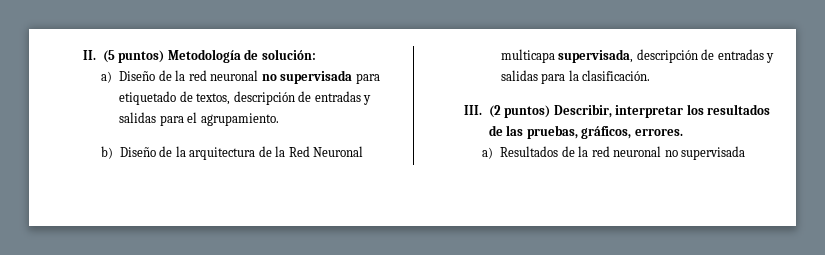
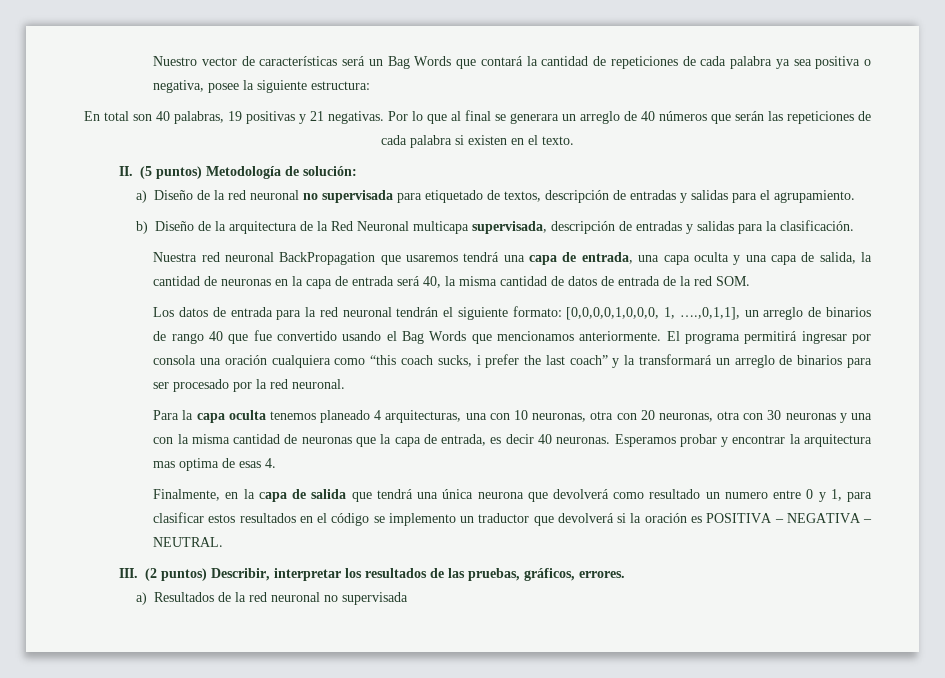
(83, 55) none -> [153,56,872,69] [153,80,371,93] [84,110,871,124] [381,135,574,148] Nuestro vector de características será un Bag Words que contará la cantidad de repeticiones de cada palabra ya sea positiva o negativa, posee la siguiente estructura: // En total son 40 palabras, 19 positivas y 21 negativas. Por lo que al final se generara un arreglo de 40 números que serán las repeticiones de cada palabra si existen en el texto. //
(651, 75) none -> [153,252,873,265] [153,276,751,289] [153,306,872,320] [153,330,871,344] [153,354,872,368] [153,379,346,392] [153,410,872,423] [153,434,872,447] [153,458,277,471] [153,489,873,502] [153,512,872,526] [153,537,224,547] // Nuestra red neuronal BackPropagation que usaremos tendrá una capa de entrada, una capa oculta y una capa de salida, la cantidad de neuronas en la capa de entrada será 40, la misma cantidad de datos de entrada de la red SOM. // Los datos de entrada para la red neuronal tendrán el siguiente formato: [0,0,0,0,1,0,0,0, 1, ….,0,1,1], un arreglo de binarios de rango 40 que fue convertido usando el Bag Words que mencionamos anteriormente. El programa permitirá ingresar por consola una oración cualquiera como “this coach sucks, i prefer the last coach” y la transformará un arreglo de binarios para ser procesado por la red neuronal. // Para la capa oculta tenemos planeado 4 arquitecturas, una con 10 neuronas, otra con 20 neuronas, otra con 30 neuronas y una con la misma cantidad de neuronas que la capa de entrada, es decir 40 neuronas. Esperamos probar y encontrar la arquitectura mas optima de esas 4. // Finalmente, en la capa de salida que tendrá una única neurona que devolverá como resultado un numero entre 0 y 1, para clasificar estos resultados en el código se implemento un traductor que devolverá si la oración es POSITIVA – NEGATIVA – NEUTRAL.

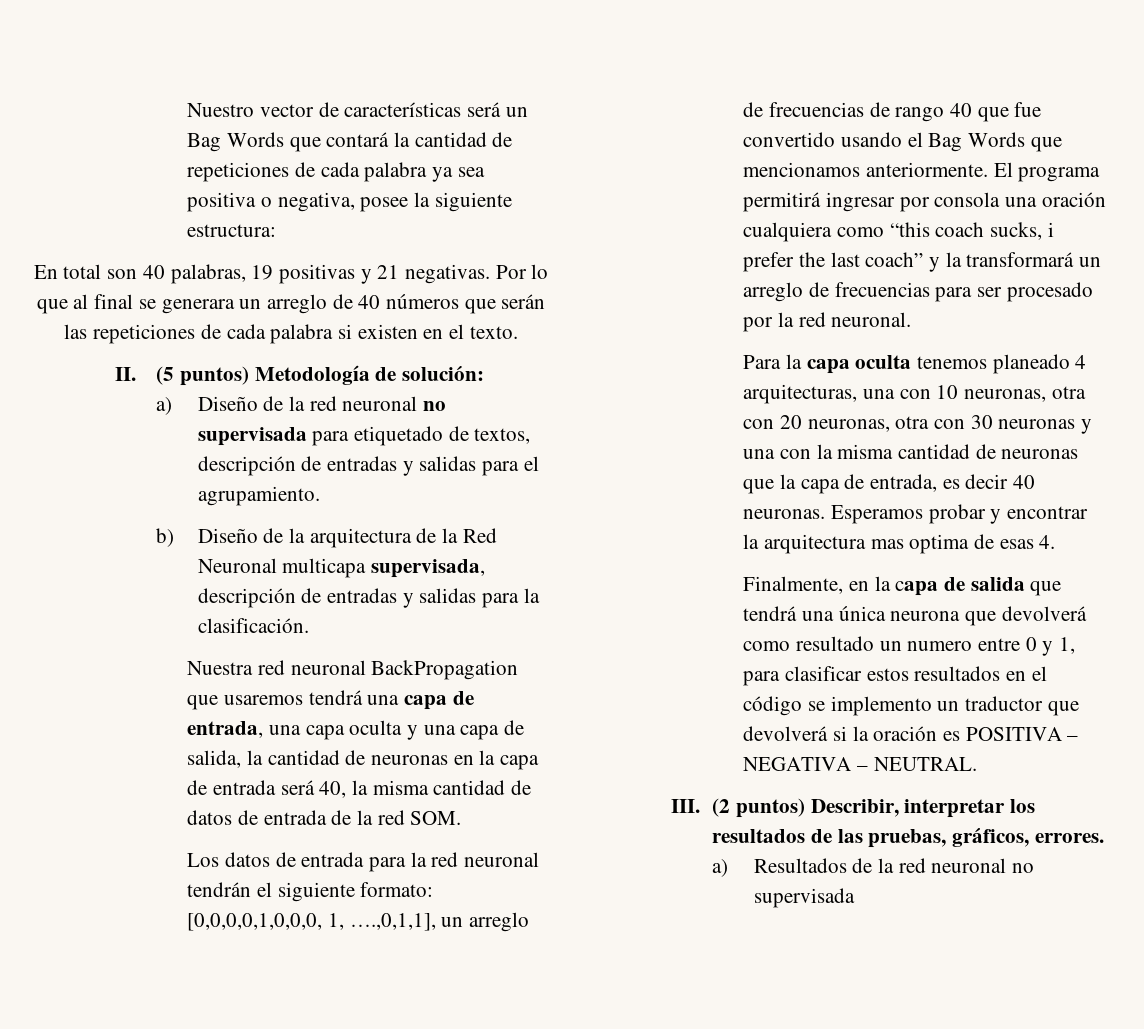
[826,307,872,317] binarios -> [769,102,865,117] frecuencias
[797,355,843,365] binarios -> [834,282,930,297] frecuencias

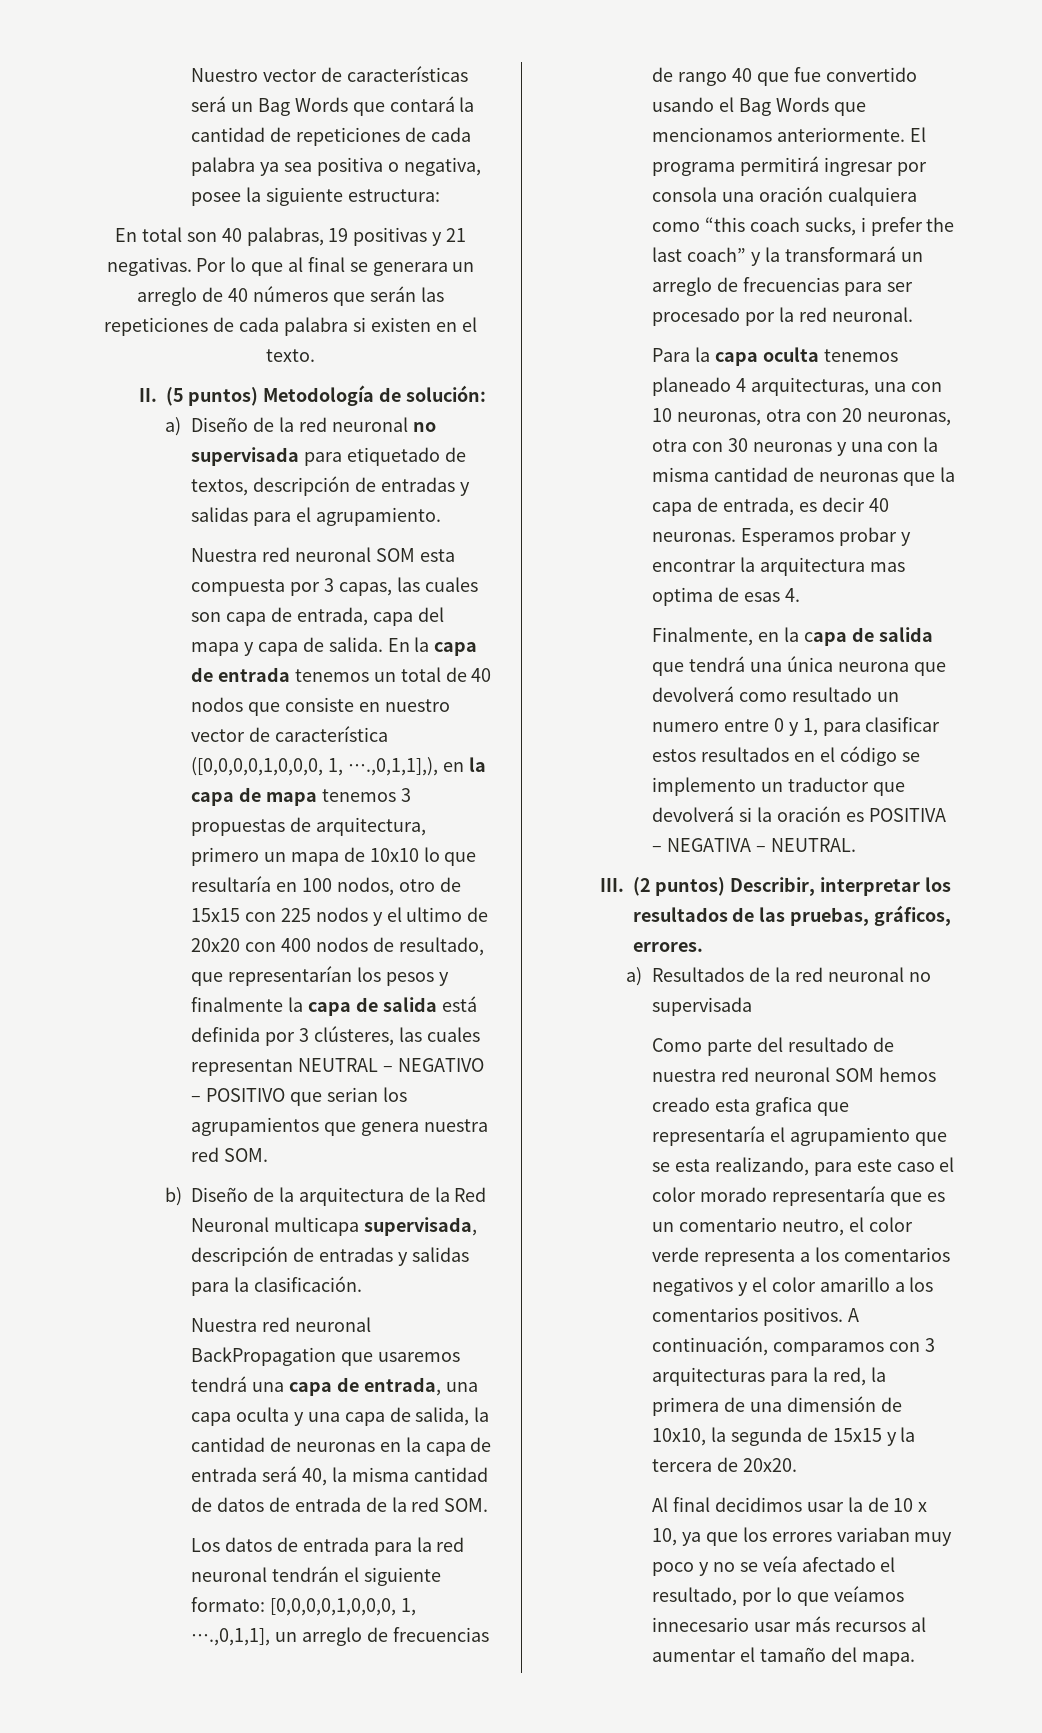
(320, 496) none -> [191,547,455,562] [191,577,478,596] [191,607,444,626] [191,637,478,656] [191,667,492,682] [191,697,450,716] [191,726,388,742] [191,757,486,776] [191,787,411,806] [191,817,426,836] [191,847,477,866] [191,876,461,896] [191,907,489,926] [191,937,484,956] [191,966,449,986] [191,996,477,1016] [191,1026,480,1046] [191,1058,484,1076] [191,1087,407,1106] [191,1117,488,1136] [191,1147,269,1162] // Nuestra red neuronal SOM esta compuesta por 3 capas, las cuales son capa de entrada, capa del mapa y capa de salida. En la capa de entrada tenemos un total de 40 nodos que consiste en nuestro vector de característica ([0,0,0,0,1,0,0,0, 1, ….,0,1,1],), en la capa de mapa tenemos 3 propuestas de arquitectura, primero un mapa de 10x10 lo que resultaría en 100 nodos, otro de 15x15 con 225 nodos y el ultimo de 20x20 con 400 nodos de resultado, que representarían los pesos y finalmente la capa de salida está definida por 3 clústeres, las cuales representan NEUTRAL – NEGATIVO – POSITIVO que serian los agrupamientos que genera nuestra red SOM.
(855, 898) none -> [652,1037,894,1056] [652,1067,936,1082] [652,1097,849,1116] [652,1126,947,1146] [652,1157,955,1176] [652,1186,945,1206] [652,1217,913,1236] [652,1247,950,1266] [652,1277,934,1296] [652,1307,859,1326] [652,1336,935,1356] [652,1367,886,1386] [652,1396,902,1416] [652,1427,916,1446] [652,1457,797,1472] [652,1497,928,1512] [652,1527,953,1546] [652,1556,896,1576] [652,1586,904,1606] [652,1616,926,1632] [652,1647,915,1666] // Como parte del resultado de nuestra red neuronal SOM hemos creado esta grafica que representaría el agrupamiento que se esta realizando, para este caso el color morado representaría que es un comentario neutro, el color verde representa a los comentarios negativos y el color amarillo a los comentarios positivos. A continuación, comparamos con 3 arquitecturas para la red, la primera de una dimensión de 10x10, la segunda de 15x15 y la tercera de 20x20. // Al final decidimos usar la de 10 x 10, ya que los errores variaban muy poco y no se veía afectado el resultado, por lo que veíamos innecesario usar más recursos al aumentar el tamaño del mapa.

